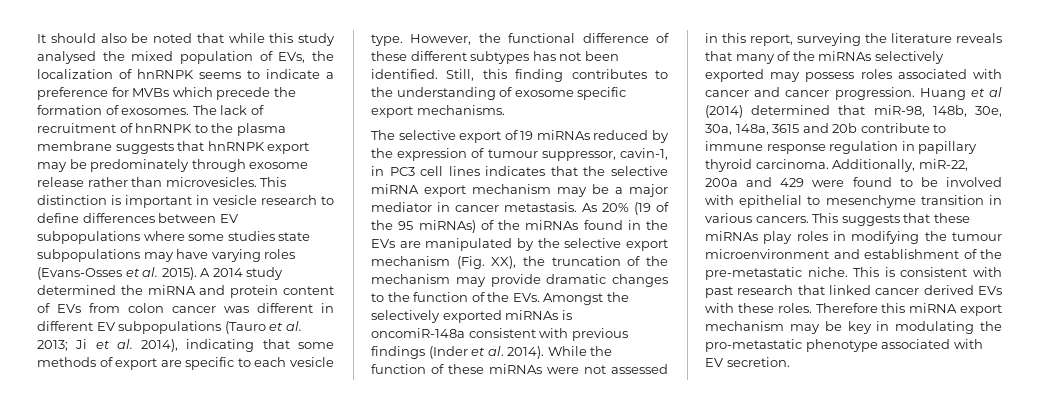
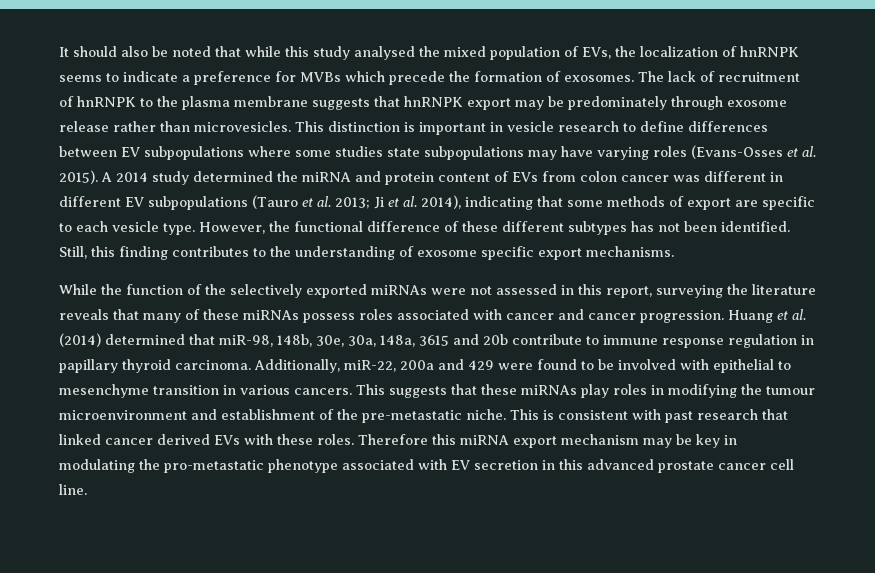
[371,130,669,143] [371,148,668,161] [371,166,668,176] [371,184,668,197] [371,202,669,215] [371,220,668,233] [371,238,668,251] [371,256,668,269] [371,274,668,287] [371,292,629,305] [371,310,572,323] [371,328,628,341] [371,346,613,359] [371,364,484,374] The selective export of 19 miRNAs reduced by the expression of tumour suppressor, cavin-1, in PC3 cell lines indicates that the selective miRNA export mechanism may be a major mediator in cancer metastasis. As 20% (19 of the 95 miRNAs) of the miRNAs found in the EVs are manipulated by the selective export mechanism (Fig. XX), the truncation of the mechanism may provide dramatic changes to the function of the EVs. Amongst the selectively exported miRNAs is oncomiR-148a consistent with previous findings (Inder et al. 2014). While the function of these -> [59,284,367,298] While the function of the selectively exported
[792,51,944,64] [705,69,801,82] the miRNAs selectively exported may -> [203,309,299,320] these miRNAs
[989,87,1002,97] al -> [792,309,806,320] al.
[726,357,790,367] secretion. -> [474,459,794,473] [59,484,87,495] secretion in this advanced prostate cancer cell line.

